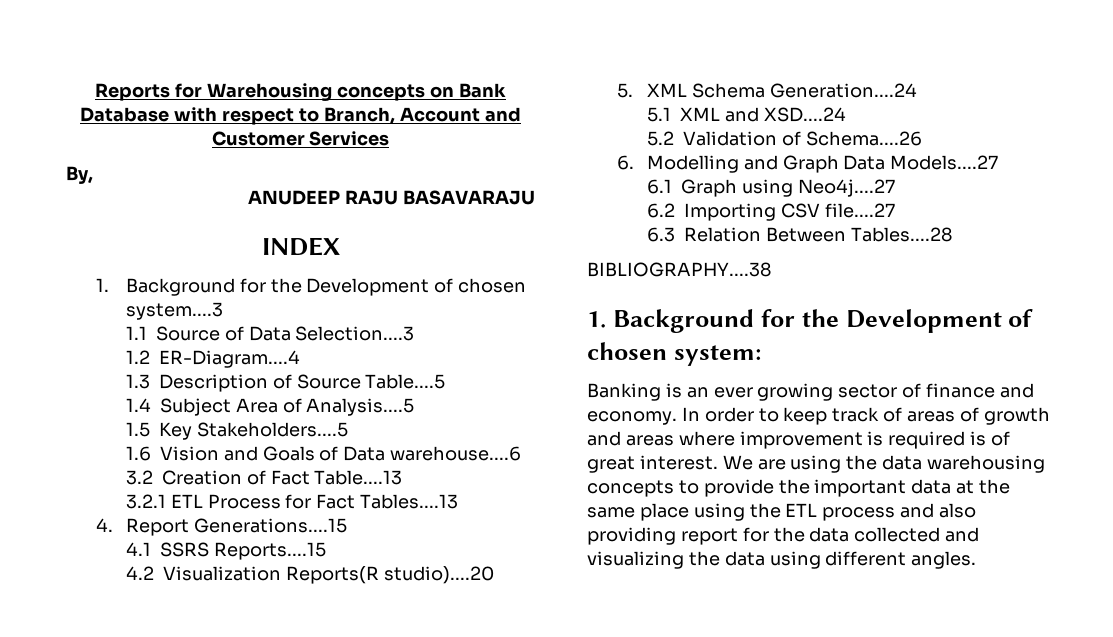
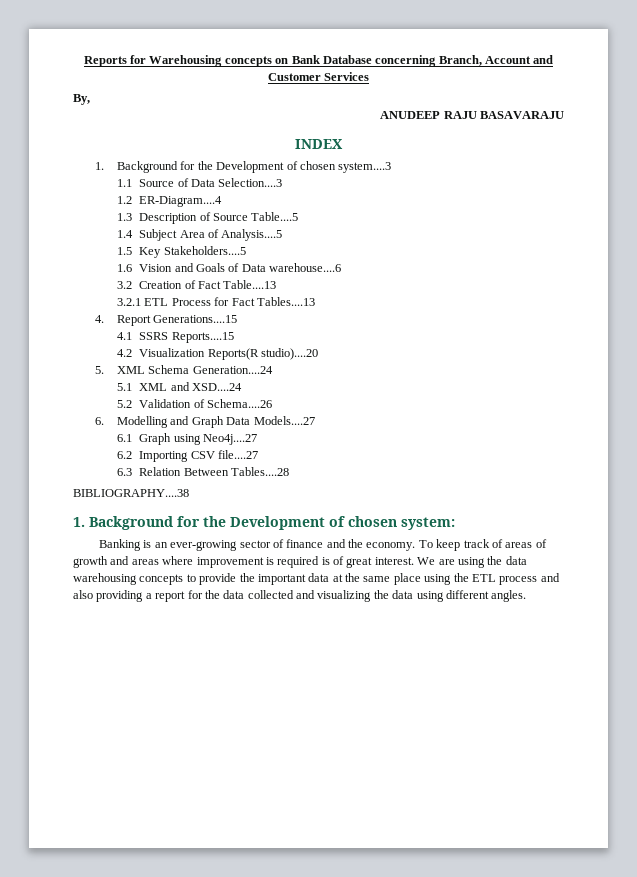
[174,107,320,125] with respect to -> [375,55,437,67] concerning
[713,383,834,401] ever growing -> [170,540,238,551] ever-growing
[587,407,779,425] economy. In order to -> [348,539,433,551] the economy. To
(676, 536) none -> [145,593,152,599] a

